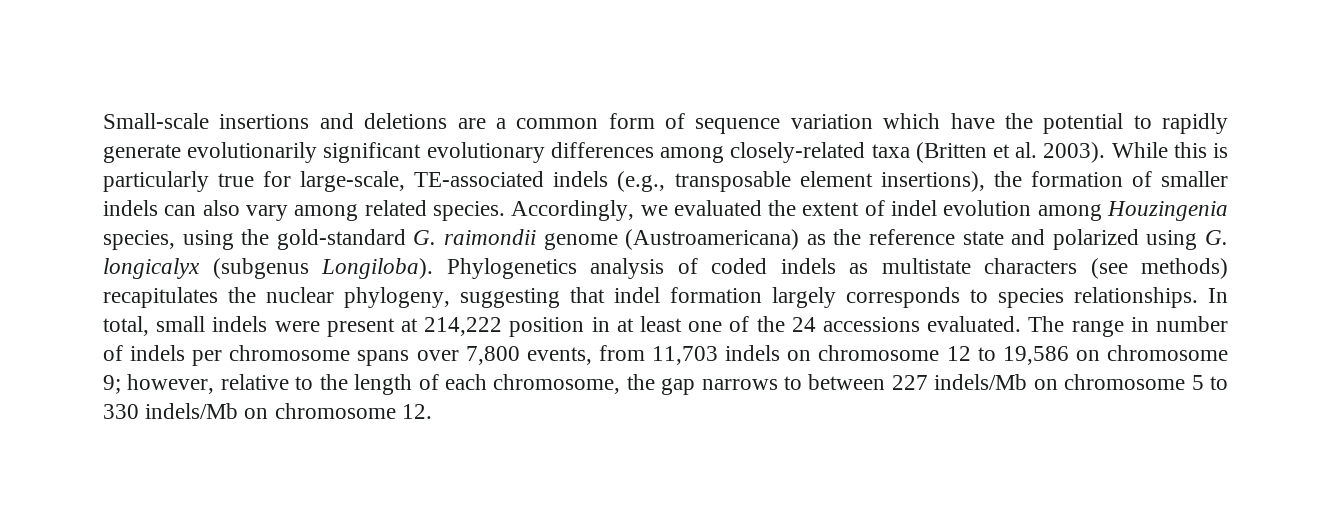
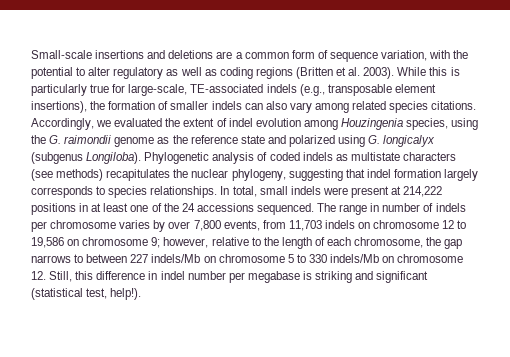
[790,113,1228,134] [103,142,910,163] variation which have the potential to rapidly generate evolutionarily significant evolutionary differences among closely-related taxa -> [381,50,469,61] [31,67,293,79] variation, with the potential to alter regulatory as well as coding regions
[432,201,505,221] species. -> [389,101,477,113] species citations.
[276,229,406,250] gold-standard -> (46, 139) none
[625,229,800,250] (Austroamericana) -> (155, 142) none
[446,258,577,279] Phylogenetics -> [144,152,210,164] Phylogenetic
[509,317,585,337] position -> [31,203,76,215] positions
[927,316,1022,332] evaluated. -> [256,203,314,215] sequenced.
[357,350,410,366] spans -> [119,220,166,232] varies by
(432, 411) none -> [49,271,429,283] [31,288,142,300] Still, this difference in indel number per megabase is striking and significant (statistical test, help!).

